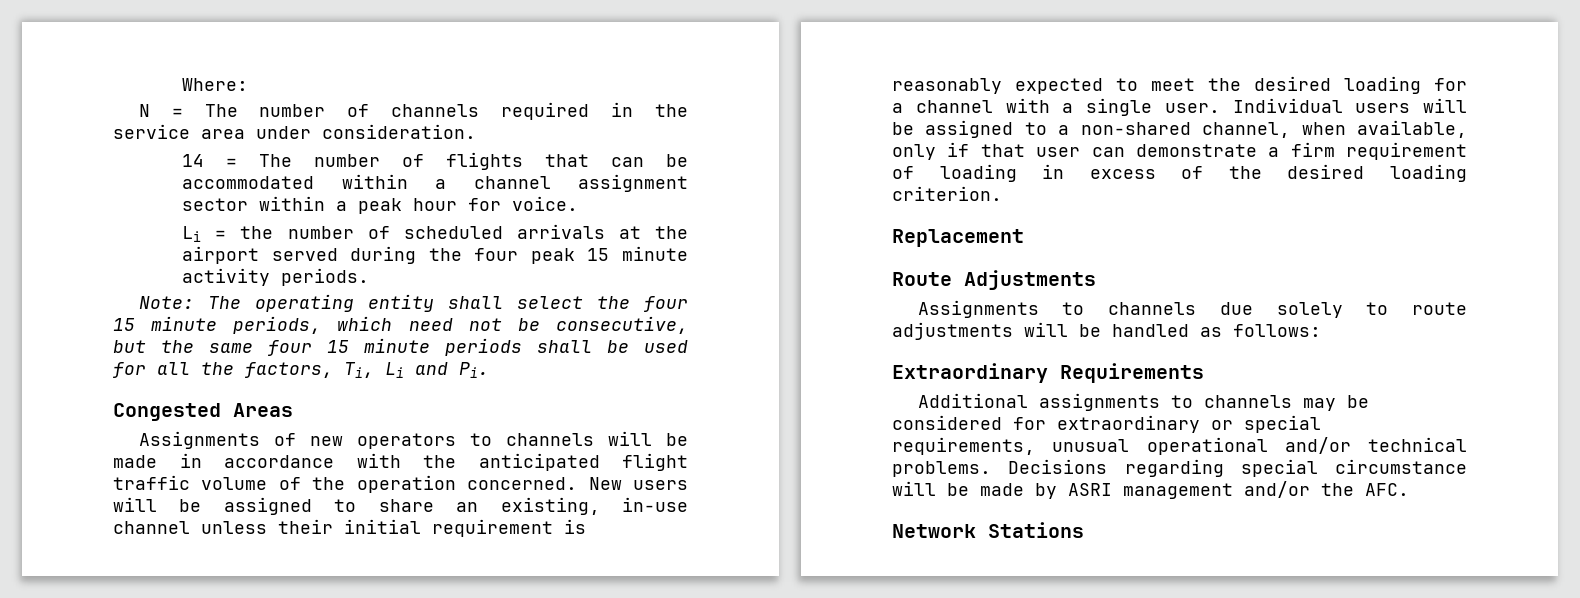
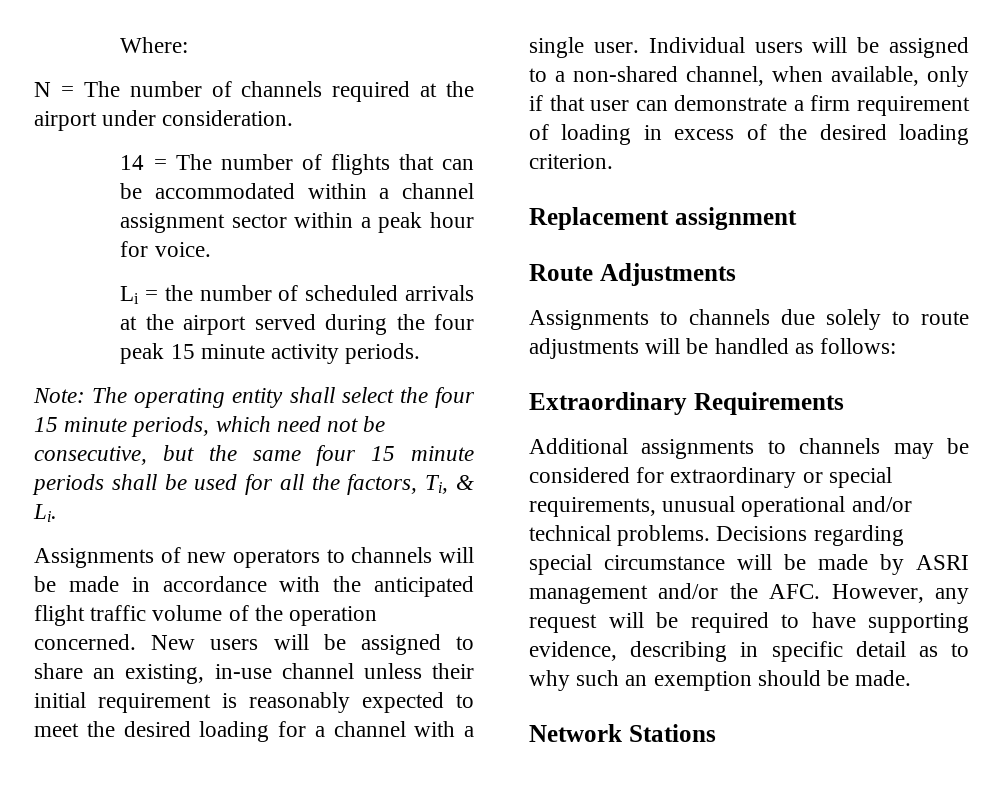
[611,102,688,117] [113,124,245,139] in the service area -> [420,81,474,97] [34,111,97,131] at the airport
[385,362,489,378] [113,403,293,421] Li and Pi. // Congested Areas -> [456,475,474,490] [33,504,57,522] & Li.
(1024, 238) none -> [674,207,797,230] assignment
(1409, 489) none -> [831,584,969,604] [529,612,969,633] [529,641,969,662] [529,670,912,691] However, any request will be required to have supporting evidence, describing in specific detail as to why such an exemption should be made.

